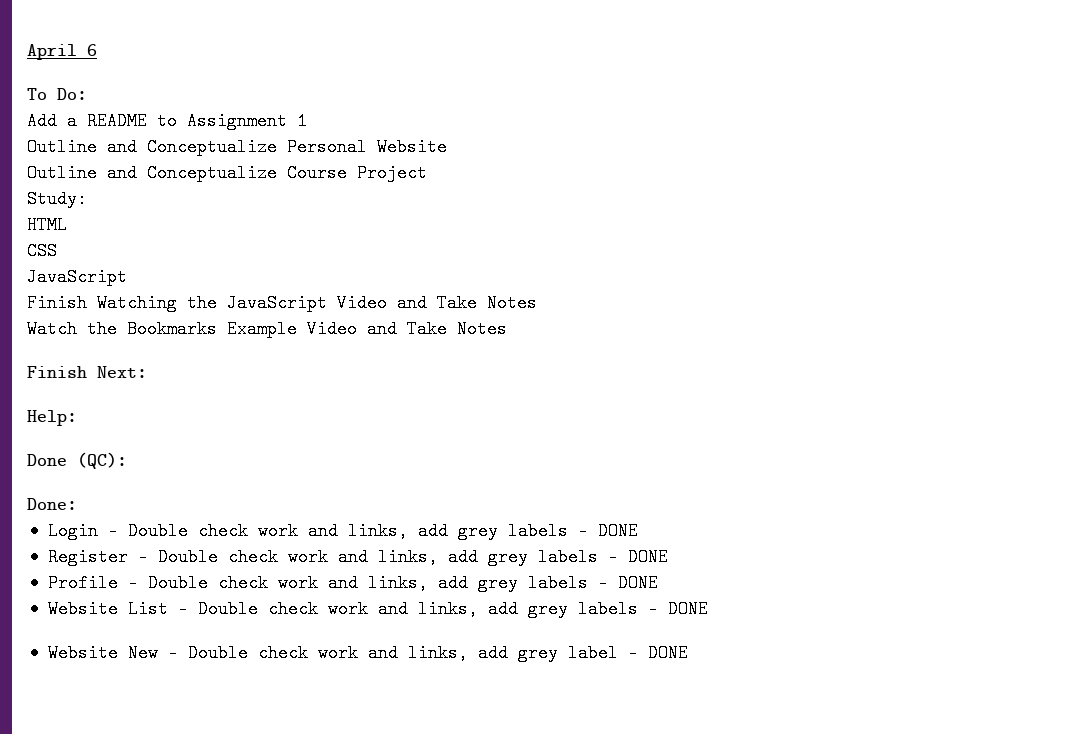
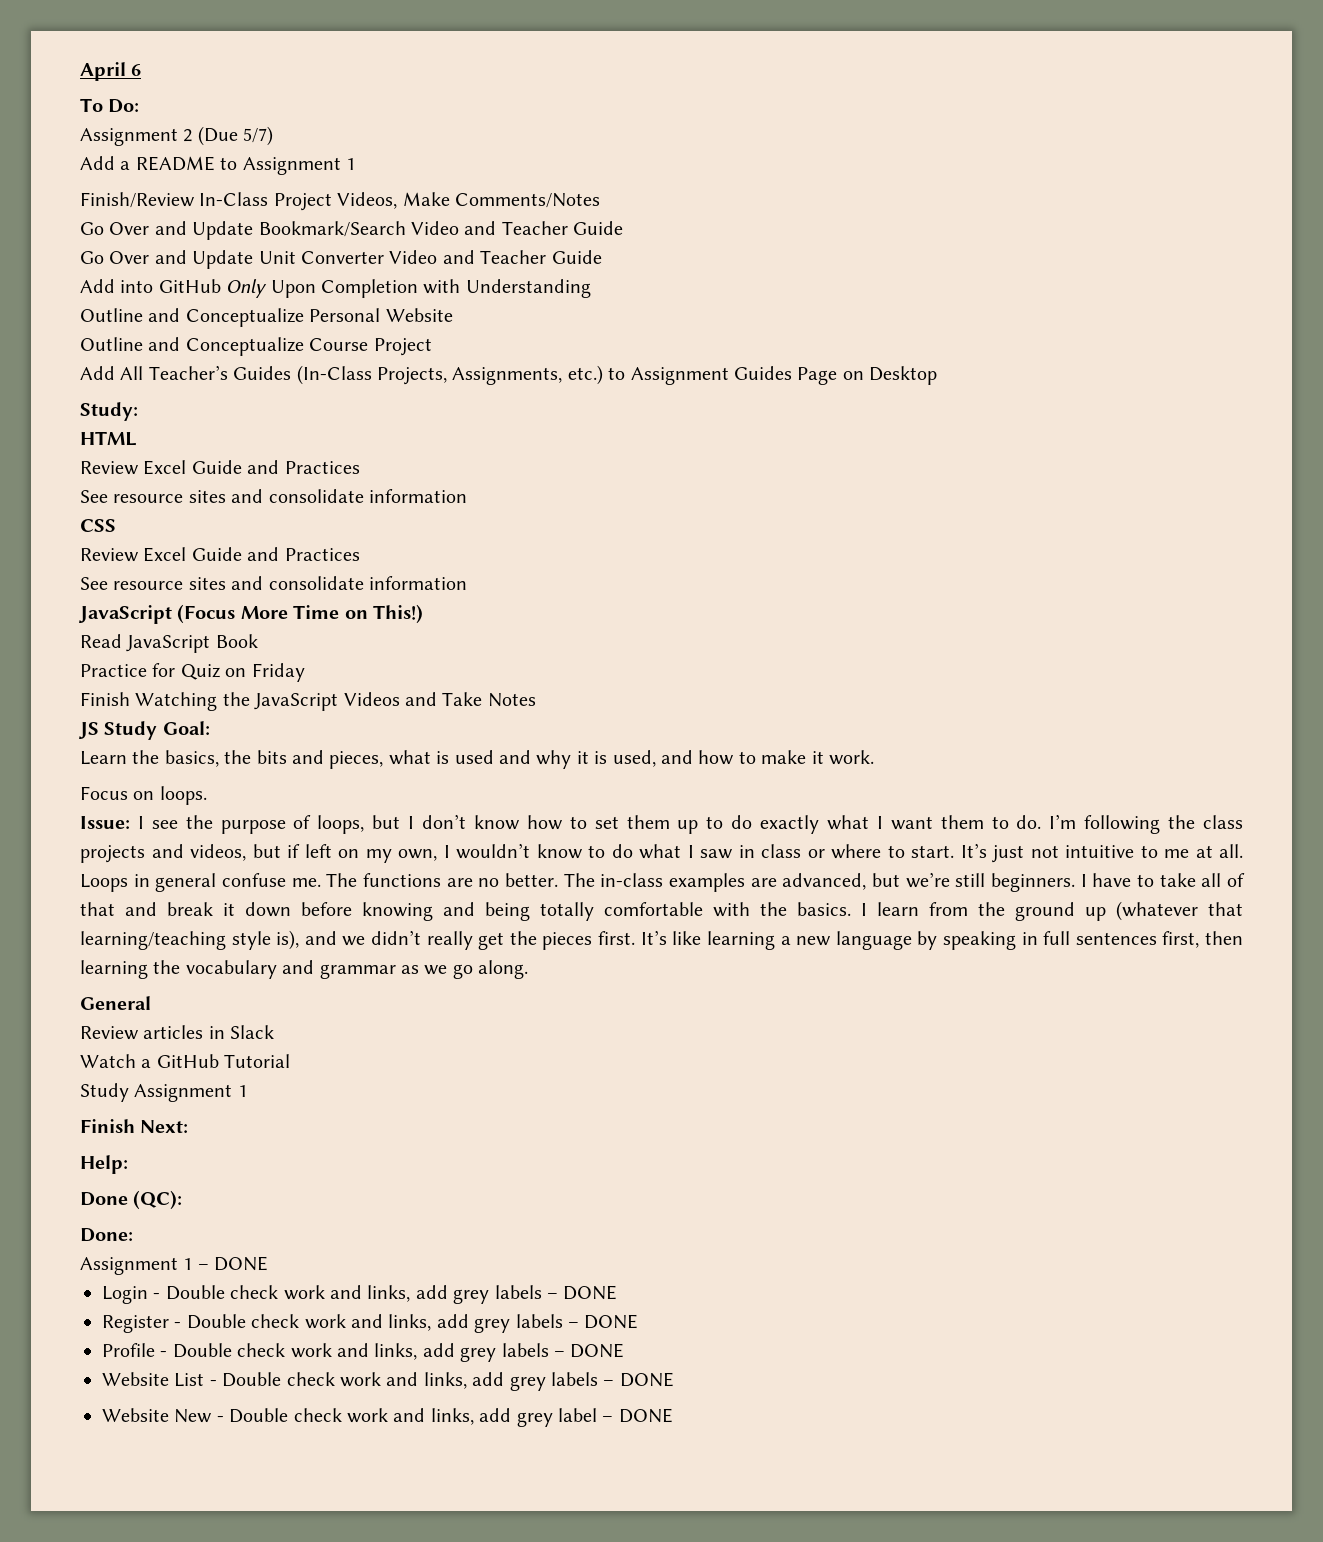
(87, 94) none -> [80,126,274,146] // Assignment 2 (Due 5/7)
(307, 121) none -> [80,192,600,211] [80,221,624,240] [80,250,602,269] [80,279,591,298] // Finish/Review In-Class Project Videos, Make Comments/Notes // Go Over and Update Bookmark/Search Video and Teacher Guide // Go Over and Update Unit Converter Video and Teacher Guide // Add into GitHub Only Upon Completion with Understanding
[27,190,87,208] [27,216,67,234] [27,242,57,260] [27,268,127,286] Study: // HTML // CSS // JavaScript -> [80,365,938,385] [80,402,138,421] [80,431,137,446] [80,460,360,475] [80,489,467,503] [80,519,116,532] [80,547,360,562] [80,576,467,590] [78,604,423,624] [80,634,258,653] [80,663,305,682] Add All Teacher’s Guides (In-Class Projects, Assignments, etc.) to Assignment Guides Page on Desktop // Study: // HTML // Review Excel Guide and Practices // See resource sites and consolidate information // CSS // Review Excel Guide and Practices // See resource sites and consolidate information // JavaScript (Focus More Time on This!) // Read JavaScript Book // Practice for Quiz on Friday
[337,294,537,312] [27,320,507,338] Video and Take Notes // Watch the Bookmarks Example Video and Take Notes -> [343,692,536,707] [78,721,210,740] [80,750,874,769] [80,786,207,805] [80,814,1243,834] [80,843,1243,863] [80,872,1245,892] [80,901,1243,921] [80,930,1243,950] [80,960,529,979] [80,996,151,1010] [80,1025,275,1040] [80,1054,291,1068] [80,1083,247,1102] Videos and Take Notes // JS Study Goal: // Learn the basics, the bits and pieces, what is used and why it is used, and how to make it work. // Focus on loops. // Issue: I see the purpose of loops, but I don’t know how to set them up to do exactly what I want them to do. I’m following the class projects and videos, but if left on my own, I wouldn’t know to do what I saw in class or where to start. It’s just not intuitive to me at all. Loops in general confuse me. The functions are no better. The in-class examples are advanced, but we’re still beginners. I have to take all of that and break it down before knowing and being totally comfortable with the basics. I learn from the ground up (whatever that learning/teaching style is), and we didn’t really get the pieces first. It’s like learning a new language by speaking in full sentences first, then learning the vocabulary and grammar as we go along. // General // Review articles in Slack // Watch a GitHub Tutorial // Study Assignment 1
(77, 504) none -> [80,1256,269,1275] // Assignment 1 – DONE

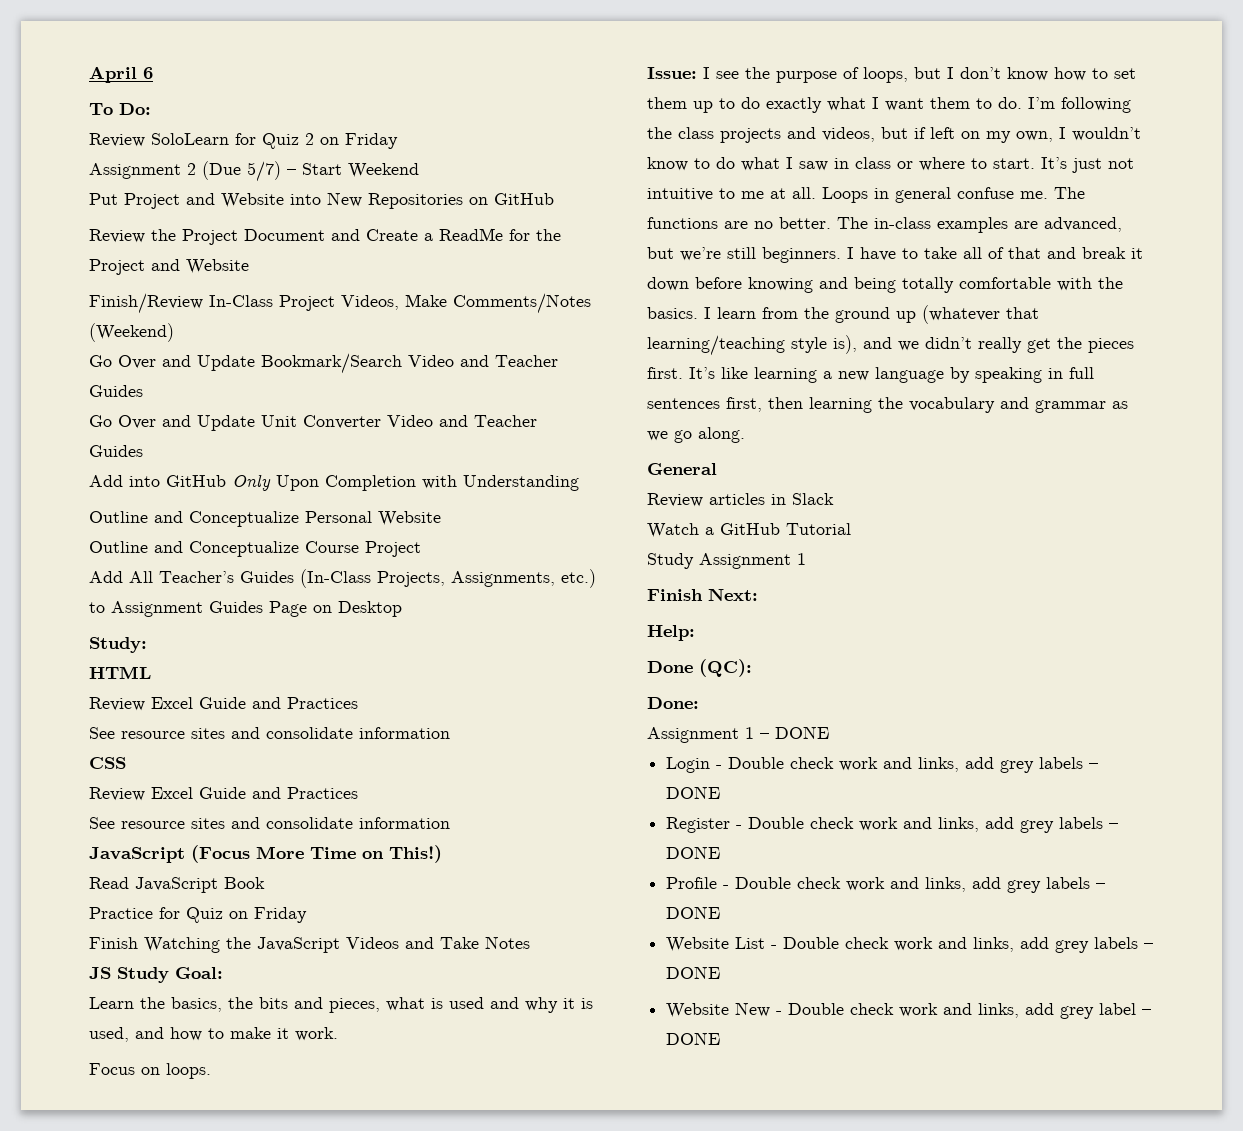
[80,126,274,146] [80,156,355,175] Assignment 2 (Due 5/7) // Add a README to Assignment 1 -> [89,133,398,149] [89,161,419,182] [89,192,554,209] [89,228,561,245] [89,259,249,275] Review SoloLearn for Quiz 2 on Friday // Assignment 2 (Due 5/7) – Start Weekend // Put Project and Website into New Repositories on GitHub // Review the Project Document and Create a ReadMe for the Project and Website
(600, 200) none -> [89,323,174,342] (Weekend)
[573,221,624,235] Guide -> [89,385,143,397] Guides
[551,250,602,264] Guide -> [89,445,143,457] Guides

